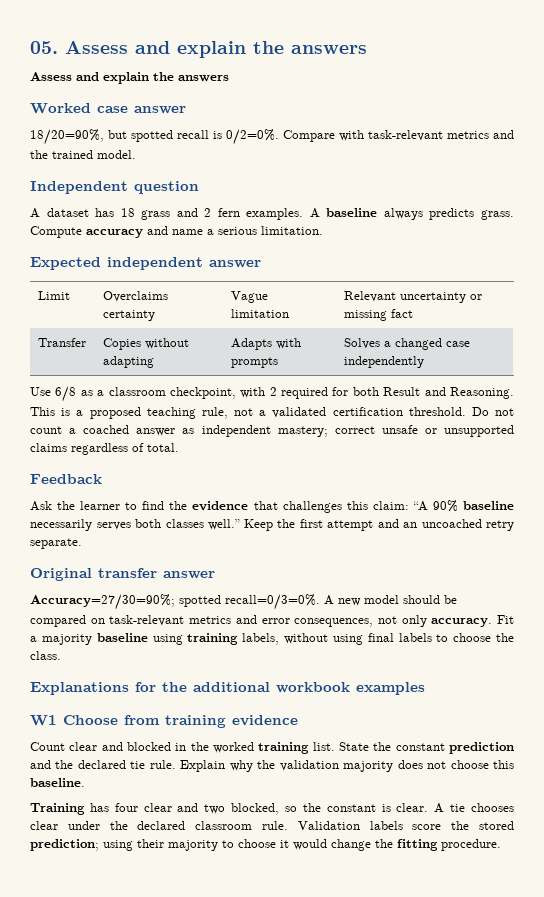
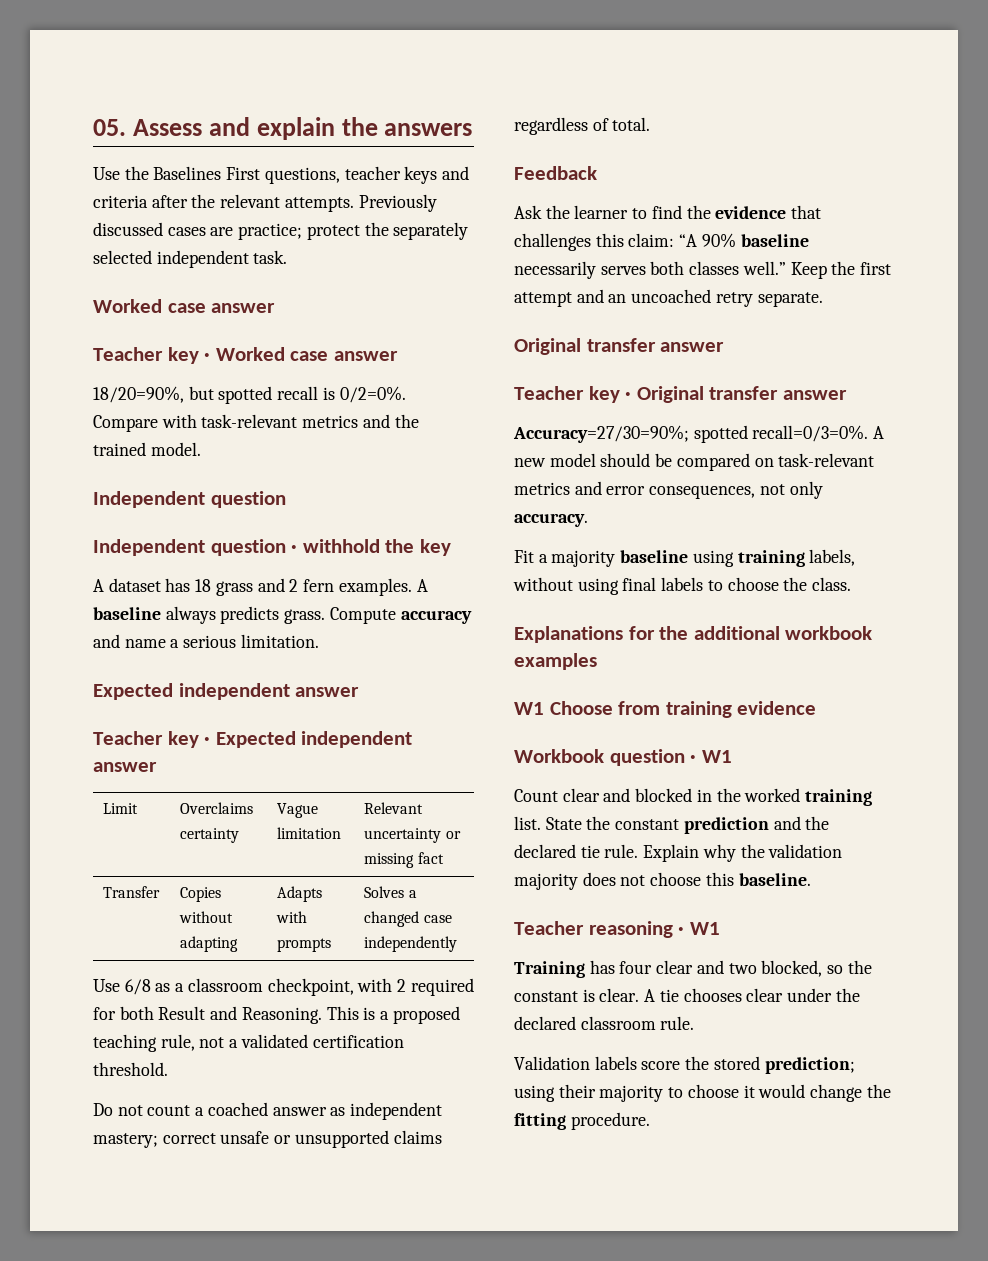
[30,72,229,84] Assess and explain the answers // -> [93,166,470,184] [93,194,437,212] [93,222,469,240] [93,250,288,268] [93,299,276,313] [93,347,211,364] Use the Baselines First questions, teacher keys and criteria after the relevant attempts. Previously discussed cases are practice; protect the separately selected independent task. // Worked case answer // Teacher key ·
(199, 187) none -> [93,539,451,556] // Independent question · withhold the key
(261, 264) none -> [93,731,413,748] [93,762,157,772] // Teacher key · Expected independent answer
(466, 411) none -> (168, 1069) //
(215, 575) none -> [514,386,847,403] // Teacher key · Original transfer answer
(493, 622) none -> (588, 520) //
(298, 720) none -> [514,749,732,766] // Workbook question · W1
(85, 782) none -> [514,921,720,938] // Teacher reasoning · W1
(288, 825) none -> (695, 1023) //

